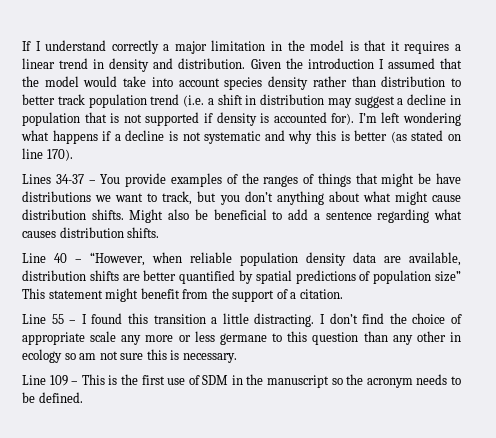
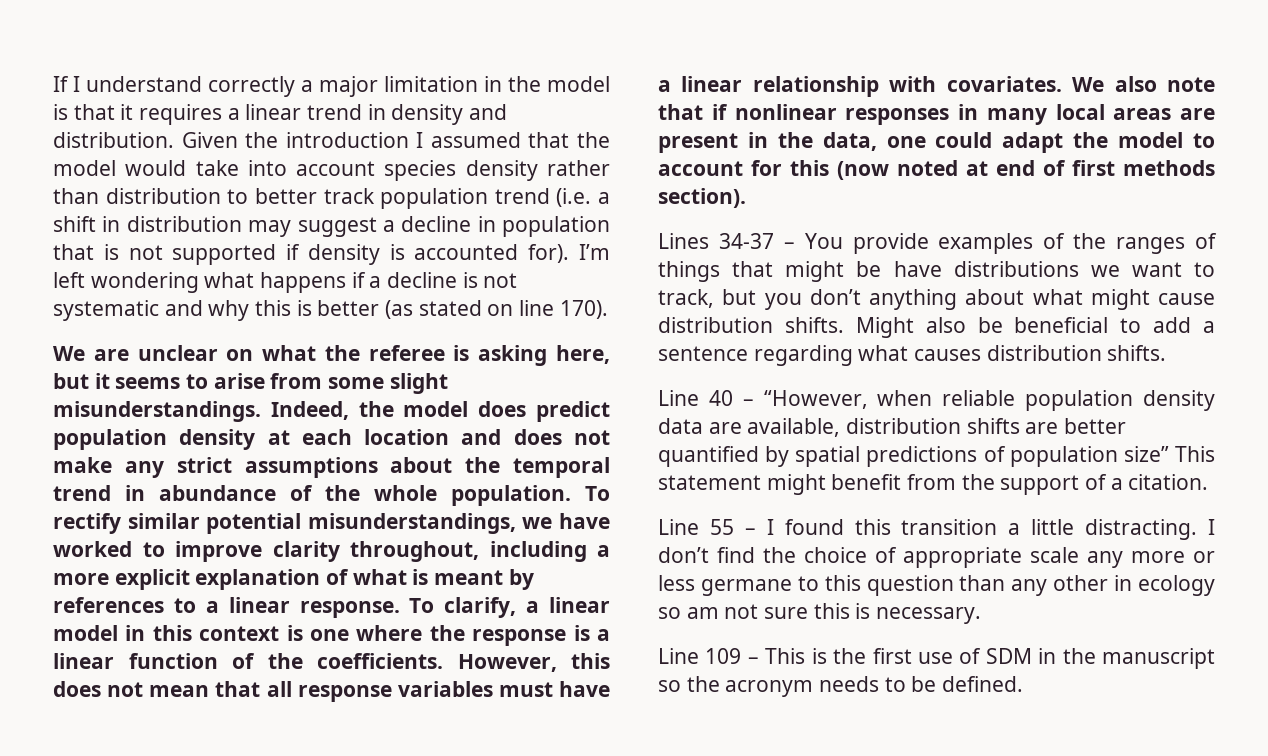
(73, 155) none -> [53,345,610,366] [53,373,448,394] [53,401,610,422] [53,429,610,450] [53,457,610,478] [53,485,610,506] [53,513,610,534] [53,541,610,562] [53,569,534,590] [53,597,610,618] [53,625,610,646] [53,653,610,672] [53,681,610,702] [658,76,1215,97] [658,104,1215,125] [658,132,1215,153] [658,160,1215,180] [658,188,746,208] // We are unclear on what the referee is asking here, but it seems to arise from some slight misunderstandings. Indeed, the model does predict population density at each location and does not make any strict assumptions about the temporal trend in abundance of the whole population. To rectify similar potential misunderstandings, we have worked to improve clarity throughout, including a more explicit explanation of what is meant by references to a linear response. To clarify, a linear model in this context is one where the response is a linear function of the coefficients. However, this does not mean that all response variables must have a linear relationship with covariates. We also note that if nonlinear responses in many local areas are present in the data, one could adapt the model to account for this (now noted at end of first methods section).

